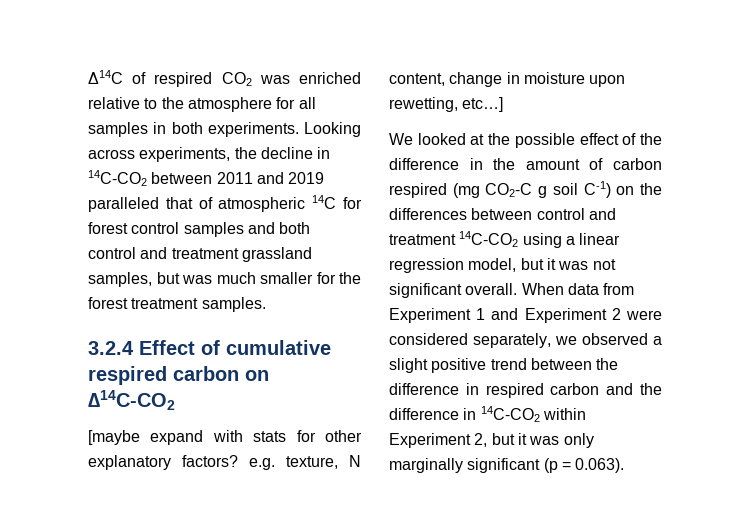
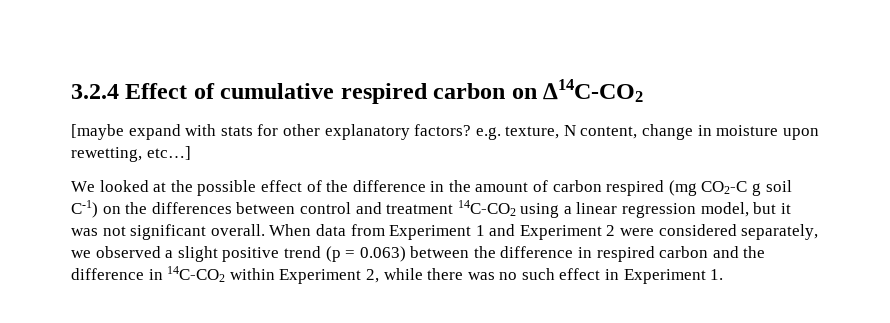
[88,70,361,87] [88,97,316,112] [88,122,361,137] [88,147,331,162] [88,170,325,186] [88,195,362,212] [88,222,311,237] [88,247,312,262] [88,272,361,287] [88,297,266,312] Δ14C of respired CO2 was enriched relative to the atmosphere for all samples in both experiments. Looking across experiments, the decline in 14C-CO2 between 2011 and 2019 paralleled that of atmospheric 14C for forest control samples and both control and treatment grassland samples, but was much smaller for the forest treatment samples. // -> (71, 91) none
(527, 364) none -> [325,246,406,262] (p = 0.063)
[491,433,594,448] [389,458,625,473] but it was only marginally significant (p = 0.063). -> [383,268,724,284] while there was no such effect in Experiment 1.

